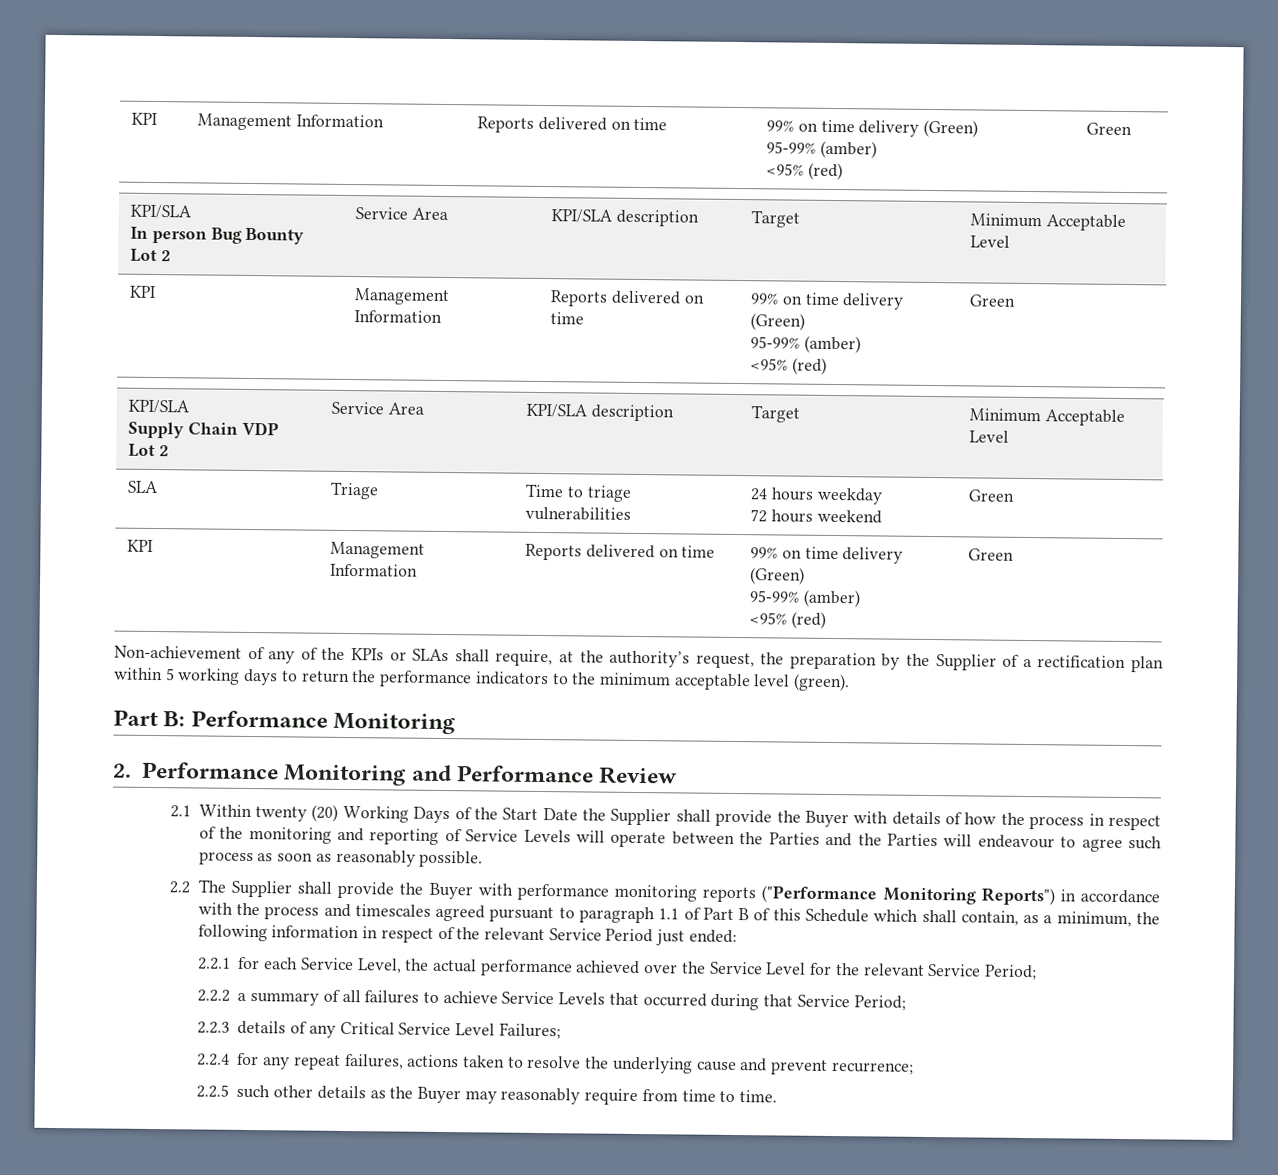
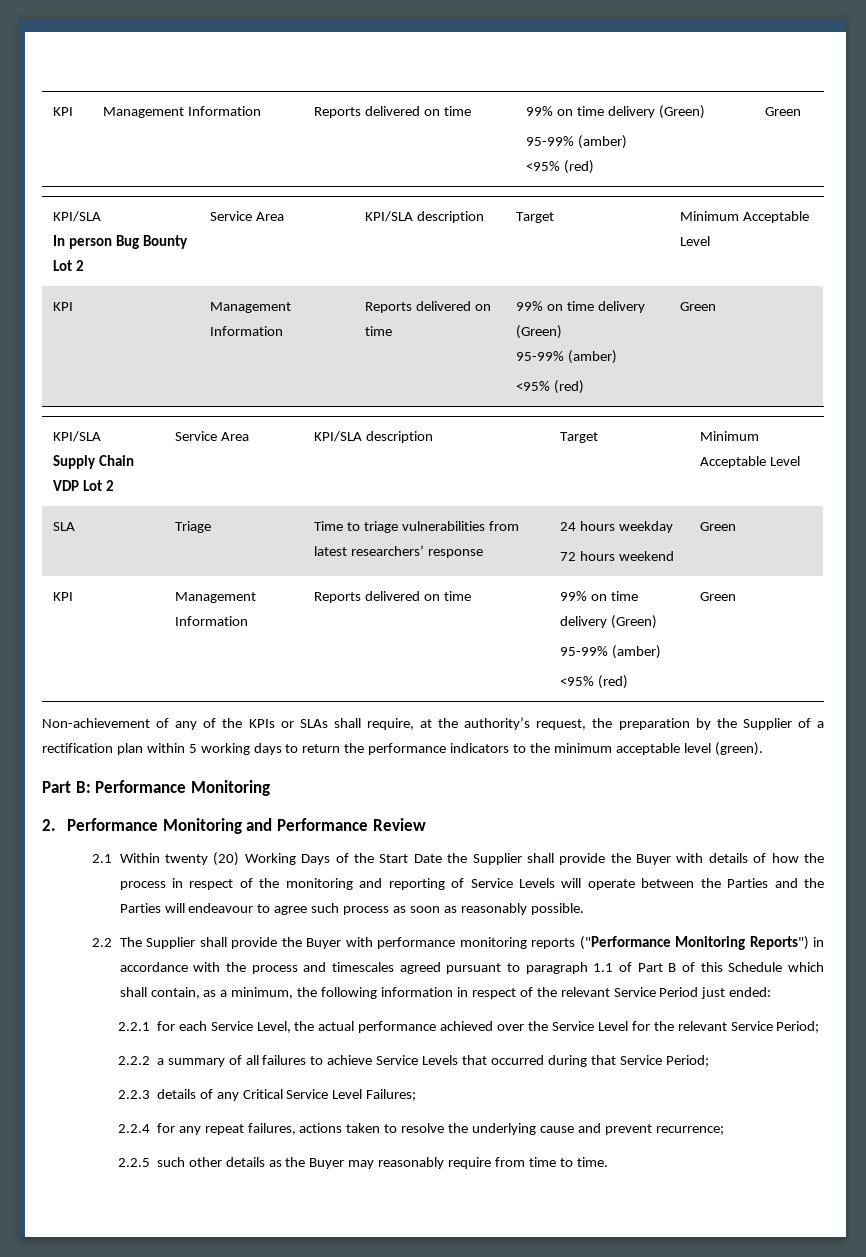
(632, 513) none -> [488,521,519,531] [314,545,484,558] from latest researchers’ response

